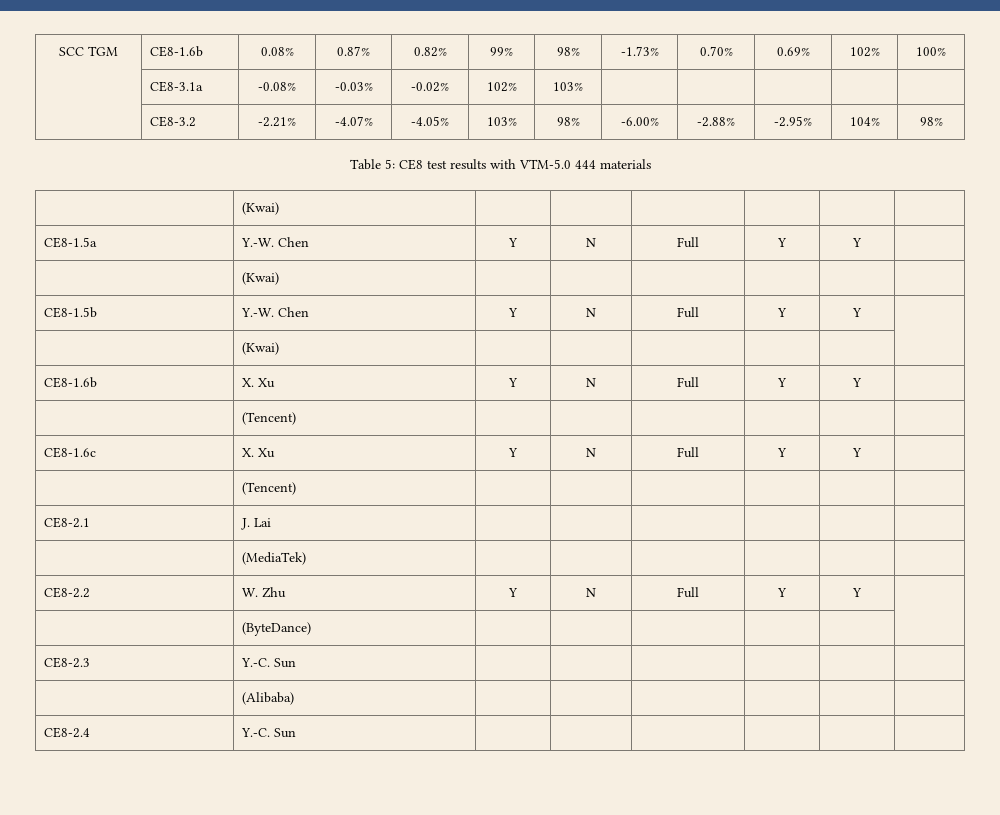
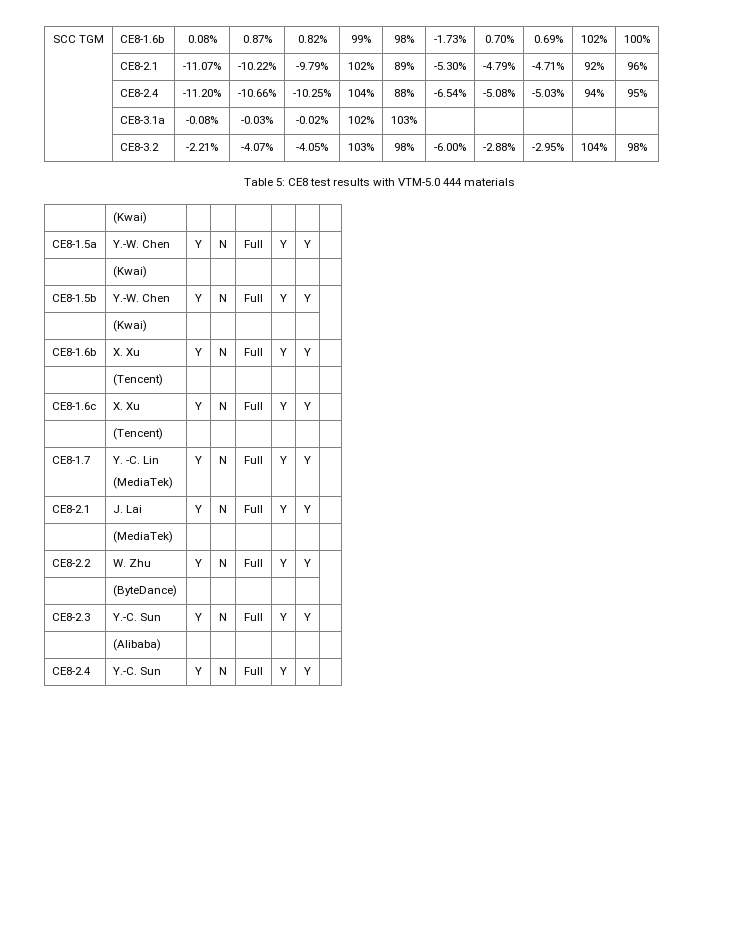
(946, 51) none -> [119,62,158,70] [183,62,221,70] [238,62,276,70] [296,62,328,70] [348,62,374,70] [394,62,414,70] [434,62,466,70] [483,62,515,70] [532,62,564,70] [584,62,604,70] [627,62,647,70] [119,89,159,97] [183,89,221,97] [238,89,276,97] [293,89,331,97] [348,89,374,97] [394,89,414,97] [434,89,466,97] [483,89,515,97] [532,89,564,97] [584,89,604,97] [627,89,647,97] // | CE8-2.1 | -11.07% | -10.22% | -9.79% | 102% | 89% | -5.30% | -4.79% | -4.71% | 92% | 96% // | CE8-2.4 | -11.20% | -10.66% | -10.25% | 104% | 88% | -6.54% | -5.08% | -5.03% | 94% | 95%
[44,517,91,528] [241,518,272,530] CE8-2.1 | J. Lai | | | | | -> [51,456,90,464] [112,456,160,464] [112,477,173,489] [195,456,202,464] [219,456,227,464] [244,456,263,464] [280,456,287,464] [304,456,311,464] [51,505,90,513] [112,505,143,513] [195,505,202,513] [219,505,227,513] [244,505,263,513] [280,505,287,513] [304,505,311,513] CE8-1.7 | Y. -C. Lin // (MediaTek) | Y | N | Full | Y | Y | // CE8-2.1 | J. Lai | Y | N | Full | Y | Y
(297, 663) | | | | -> [195,613,202,621] [219,613,227,621] [244,613,263,621] [280,613,287,621] [304,613,311,621] Y | N | Full | Y | Y
(297, 733) | | | | -> [195,667,202,675] [219,667,227,675] [244,667,263,675] [280,667,287,675] [304,667,311,675] Y | N | Full | Y | Y

